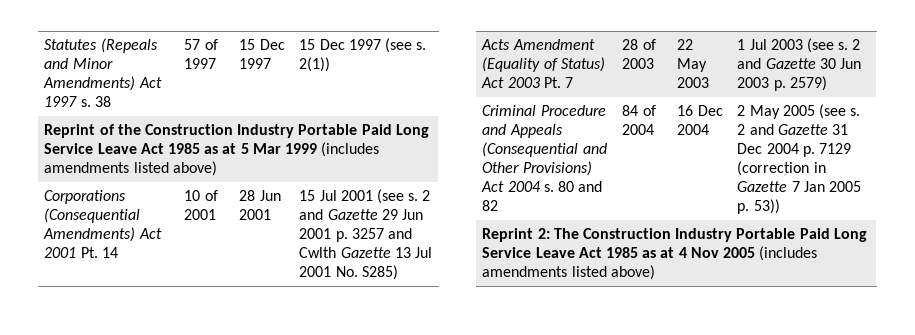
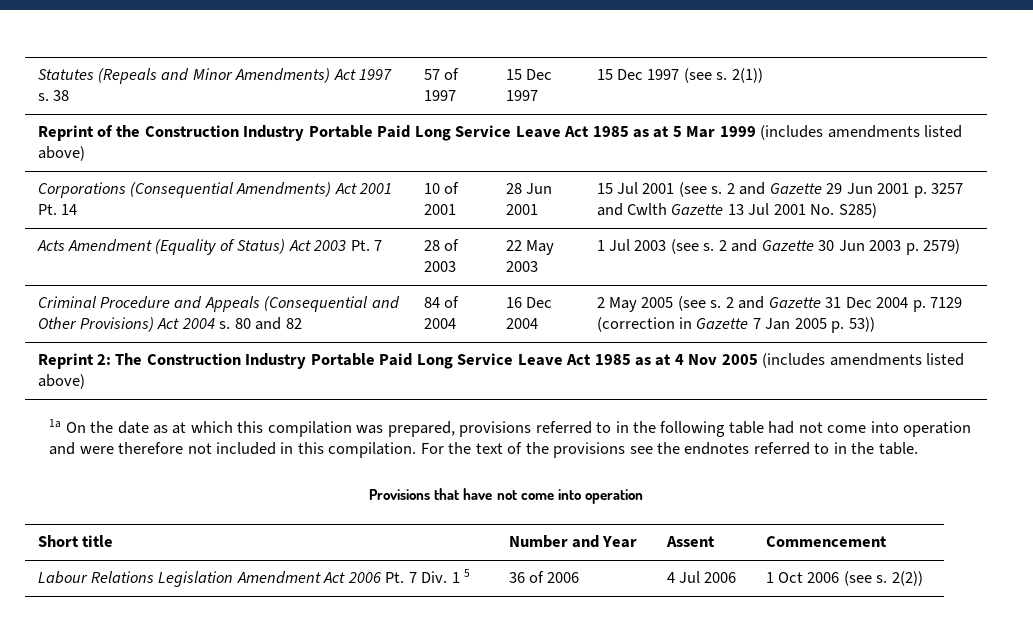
(655, 272) none -> [49,419,972,437] [49,442,918,458] [369,488,643,504] [37,535,114,547] [508,535,638,548] [665,536,715,547] [765,536,887,547] [37,569,471,587] [508,571,580,583] [666,571,737,583] [765,571,923,586] // 1a On the date as at which this compilation was prepared, provisions referred to in the following table had not come into operation and were therefore not included in this compilation. For the text of the provisions see the endnotes referred to in the table. // Provisions that have not come into operation // Short title | Number and Year | Assent | Commencement // Labour Relations Legislation Amendment Act 2006 Pt. 7 Div. 1 5 | 36 of 2006 | 4 Jul 2006 | 1 Oct 2006 (see s. 2(2))

